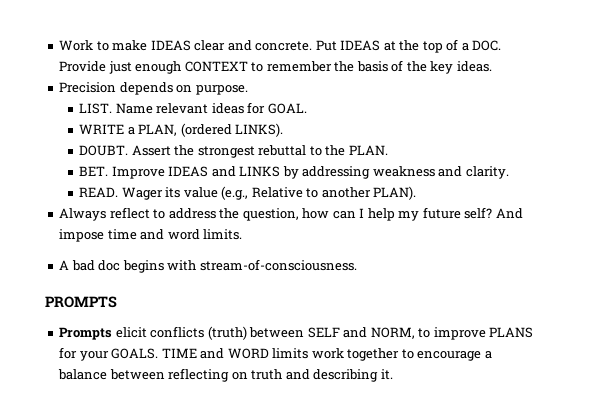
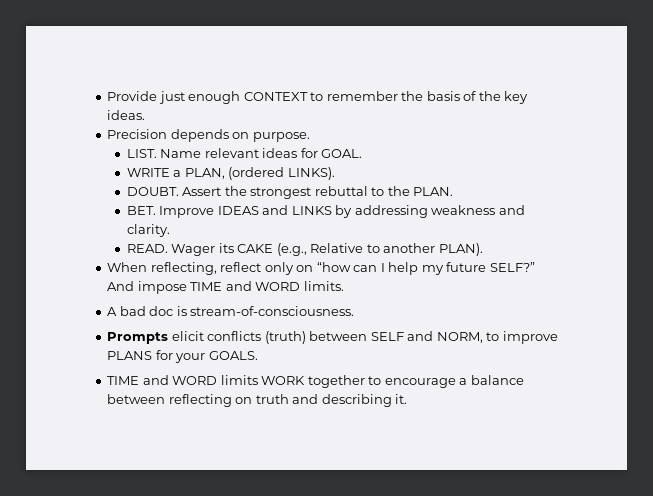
[59,39,502,53] Work to make IDEAS clear and concrete. Put IDEAS at the top of a DOC. -> (107, 96) none
[183,187,218,198] value -> [237,244,274,253] CAKE
[59,207,330,221] Always reflect to address the question, how -> [107,262,351,275] When reflecting, reflect only on “how
[464,207,493,219] self? -> [489,262,535,272] SELF?”
[107,229,200,240] time and word -> [190,281,301,291] TIME and WORD
[122,260,197,273] begins with -> [176,306,187,316] is
[45,296,117,308] // PROMPTS -> (355, 311) none
(159, 353) none -> (258, 355) //
[311,348,344,359] work -> [261,376,306,385] WORK

